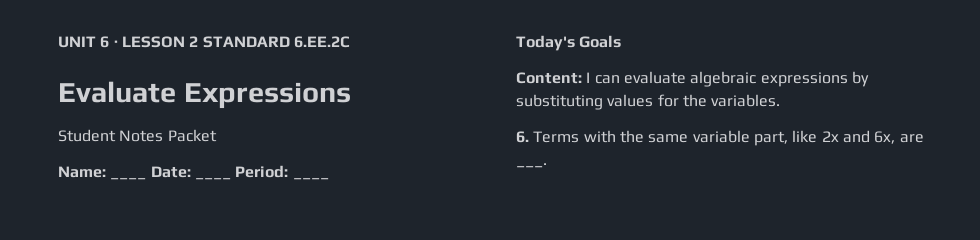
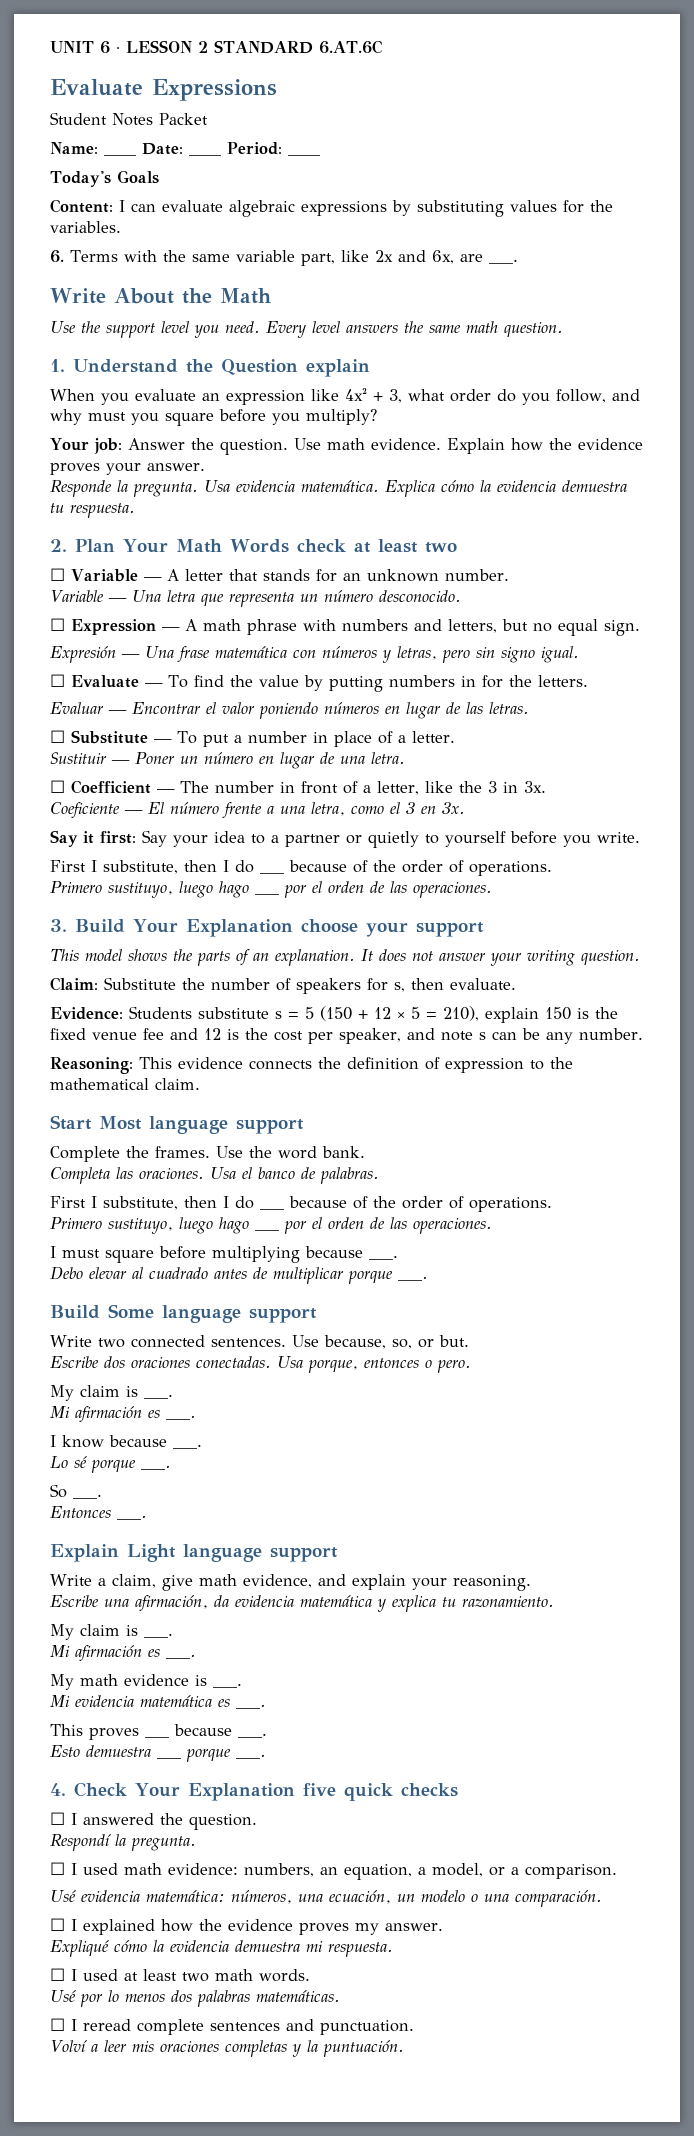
[293,36,350,48] 6.EE.2C -> [318,40,383,54] 6.AT.6C
(547, 165) none -> [50,288,271,304] [50,321,563,338] [50,359,370,377] [50,387,640,405] [50,409,377,426] [50,438,643,455] [50,463,205,475] [50,480,627,497] [50,503,135,518] [50,539,457,553] [50,568,509,582] [50,590,461,607] [50,618,640,636] [50,646,579,663] [50,674,588,692] [50,702,529,719] [50,730,455,747] [50,752,405,769] [50,780,546,795] [50,802,465,819] [50,830,640,848] [50,860,284,874] [289,860,552,876] [50,881,492,898] [50,919,484,937] [50,949,640,966] [50,977,516,994] [50,1006,618,1023] [50,1028,643,1044] [50,1057,573,1074] [50,1078,200,1090] [50,1115,304,1134] [50,1146,365,1162] [50,1167,379,1184] [50,1196,284,1210] [289,1196,552,1212] [50,1217,492,1234] [50,1246,398,1263] [50,1266,428,1284] [50,1304,317,1323] [50,1335,469,1349] [50,1356,471,1373] [50,1385,173,1401] [50,1406,196,1423] [50,1435,202,1449] [50,1456,171,1473] [50,1484,102,1499] [50,1506,147,1520] [50,1544,338,1562] [50,1574,531,1591] [50,1595,554,1612] [50,1624,173,1640] [50,1645,196,1662] [50,1674,242,1690] [50,1695,266,1709] [50,1724,169,1740] [174,1724,267,1738] [50,1745,151,1757] [157,1749,266,1762] [50,1782,458,1801] [50,1812,257,1830] [50,1834,196,1851] [50,1862,617,1880] [50,1890,602,1907] [50,1918,443,1935] [50,1940,393,1957] [50,1968,310,1982] [50,1990,340,2007] [50,2018,414,2035] [50,2040,404,2057] // Write About the Math // Use the support level you need. Every level answers the same math question. // 1. Understand the Question explain // When you evaluate an expression like 4x² + 3, what order do you follow, and why must you square before you multiply? // Your job: Answer the question. Use math evidence. Explain how the evidence proves your answer. // Responde la pregunta. Usa evidencia matemática. Explica cómo la evidencia demuestra tu respuesta. // 2. Plan Your Math Words check at least two // ☐ Variable — A letter that stands for an unknown number. // Variable — Una letra que representa un número desconocido. // ☐ Expression — A math phrase with numbers and letters, but no equal sign. // Expresión — Una frase matemática con números y letras, pero sin signo igual. // ☐ Evaluate — To find the value by putting numbers in for the letters. // Evaluar — Encontrar el valor poniendo números en lugar de las letras. // ☐ Substitute — To put a number in place of a letter. // Sustituir — Poner un número en lugar de una letra. // ☐ Coefficient — The number in front of a letter, like the 3 in 3x. // Coeficiente — El número frente a una letra, como el 3 en 3x. // Say it first: Say your idea to a partner or quietly to yourself before you write. // First I substitute, then I do ___ because of the order of operations. // Primero sustituyo, luego hago ___ por el orden de las operaciones. // 3. Build Your Explanation choose your support // This model shows the parts of an explanation. It does not answer your writing question. // Claim: Substitute the number of speakers for s, then evaluate. // Evidence: Students substitute s = 5 (150 + 12 × 5 = 210), explain 150 is the fixed venue fee and 12 is the cost per speaker, and note s can be any number. // Reasoning: This evidence connects the definition of expression to the mathematical claim. // Start Most language support // Complete the frames. Use the word bank. // Completa las oraciones. Usa el banco de palabras. // First I substitute, then I do ___ because of the order of operations. // Primero sustituyo, luego hago ___ por el orden de las operaciones. // I must square before multiplying because ___. // Debo elevar al cuadrado antes de multiplicar porque ___. // Build Some language support // Write two connected sentences. Use because, so, or but. // Escribe dos oraciones conectadas. Usa porque, entonces o pero. // My claim is ___. // Mi afirmación es ___. // I know because ___. // Lo sé porque ___. // So ___. // Entonces ___. // Explain Light language support // Write a claim, give math evidence, and explain your reasoning. // Escribe una afirmación, da evidencia matemática y explica tu razonamiento. // My claim is ___. // Mi afirmación es ___. // My math evidence is ___. // Mi evidencia matemática es ___. // This proves ___ because ___. // Esto demuestra ___ porque ___. // 4. Check Your Explanation five quick checks // ☐ I answered the question. // Respondí la pregunta. // ☐ I used math evidence: numbers, an equation, a model, or a comparison. // Usé evidencia matemática: números, una ecuación, un modelo o una comparación. // ☐ I explained how the evidence proves my answer. // Expliqué cómo la evidencia demuestra mi respuesta. // ☐ I used at least two math words. // Usé por lo menos dos palabras matemáticas. // ☐ I reread complete sentences and punctuation. // Volví a leer mis oraciones completas y la puntuación.

